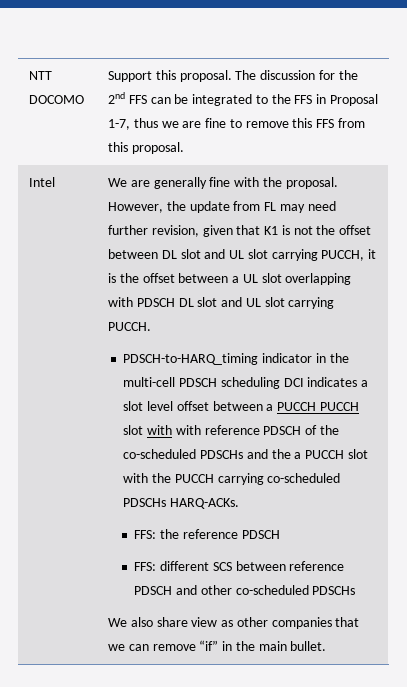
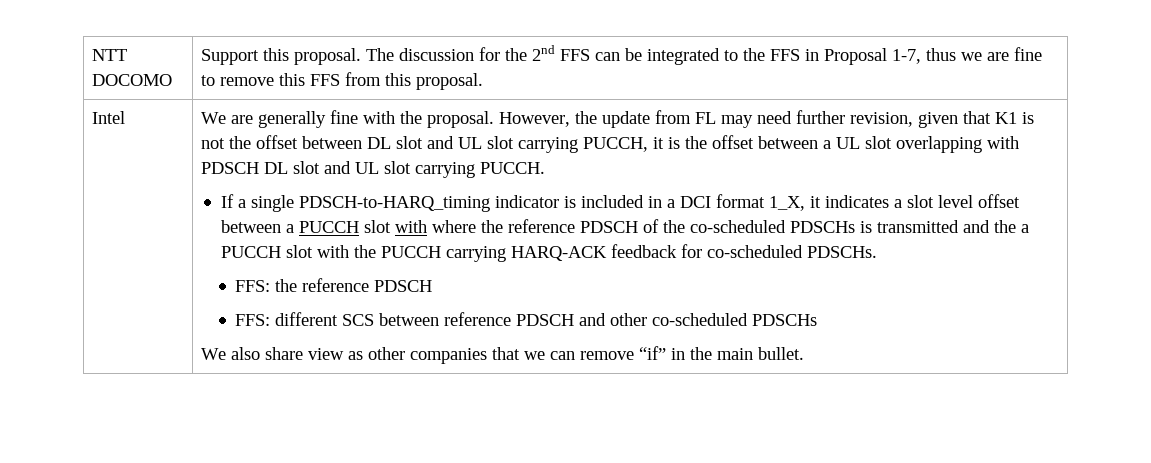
[123,353,349,365] [123,377,304,389] PDSCH-to-HARQ_timing indicator in the multi-cell PDSCH scheduling DCI -> [220,194,821,212] If a single PDSCH-to-HARQ_timing indicator is included in a DCI format 1_X, it
[320,402,360,411] [123,425,201,435] PUCCH slot with with -> [363,220,503,233] slot with where the
(244, 454) none -> [859,220,959,233] is transmitted
[267,473,341,483] [123,498,240,509] co-scheduled PDSCHs HARQ-ACKs. -> [510,244,877,261] HARQ-ACK feedback for co-scheduled PDSCHs.

